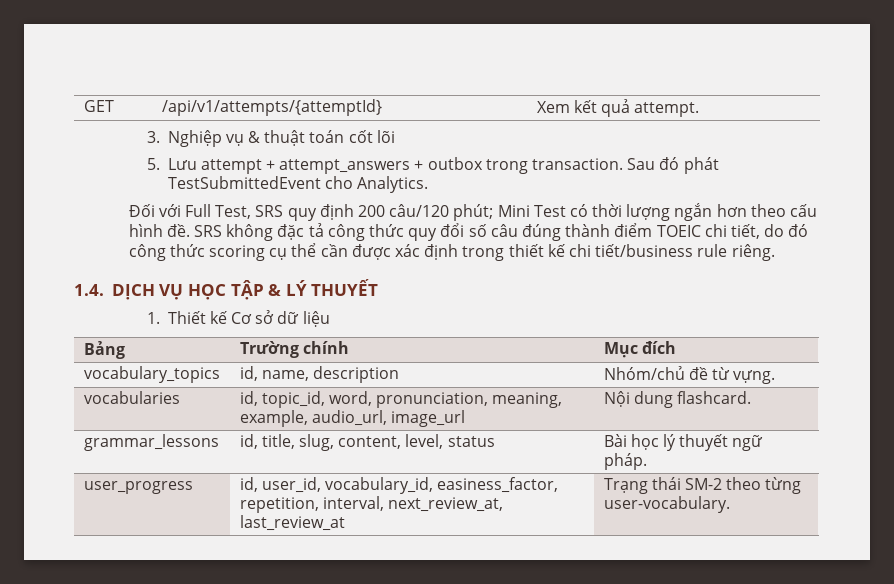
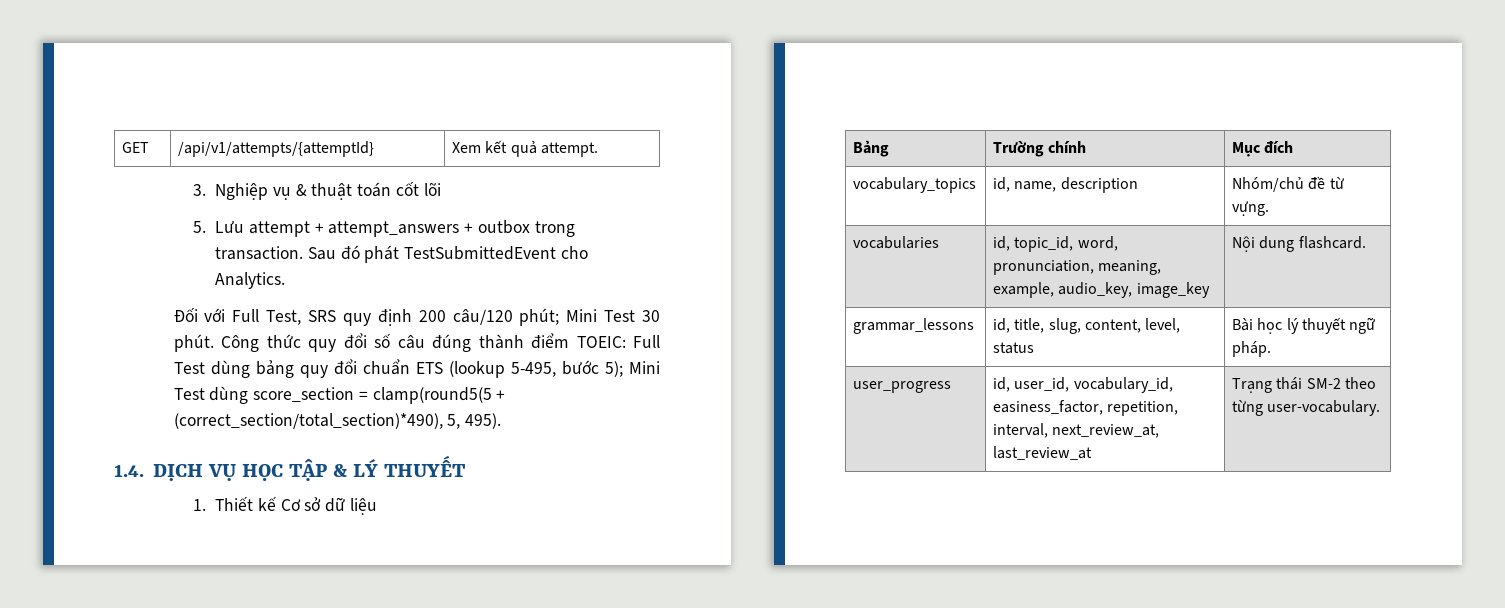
[569,203,818,221] [128,223,365,241] có thời lượng ngắn hơn theo cấu hình đề. SRS không đặc tả công -> [642,310,661,322] [173,334,260,352] 30 phút. Công
[656,224,809,239] [128,243,775,261] TOEIC chi tiết, do đó công thức scoring cụ thể cần được xác định trong thiết kế chi tiết/business rule riêng. -> [576,335,660,348] [173,359,661,378] [173,386,506,404] [173,413,502,429] TOEIC: Full Test dùng bảng quy đổi chuẩn ETS (lookup 5-495, bước 5); Mini Test dùng score_section = clamp(round5(5 + (correct_section/total_section)*490), 5, 495).
[311,410,466,427] audio_url, image_url -> [1058,282,1210,298] audio_key, image_key

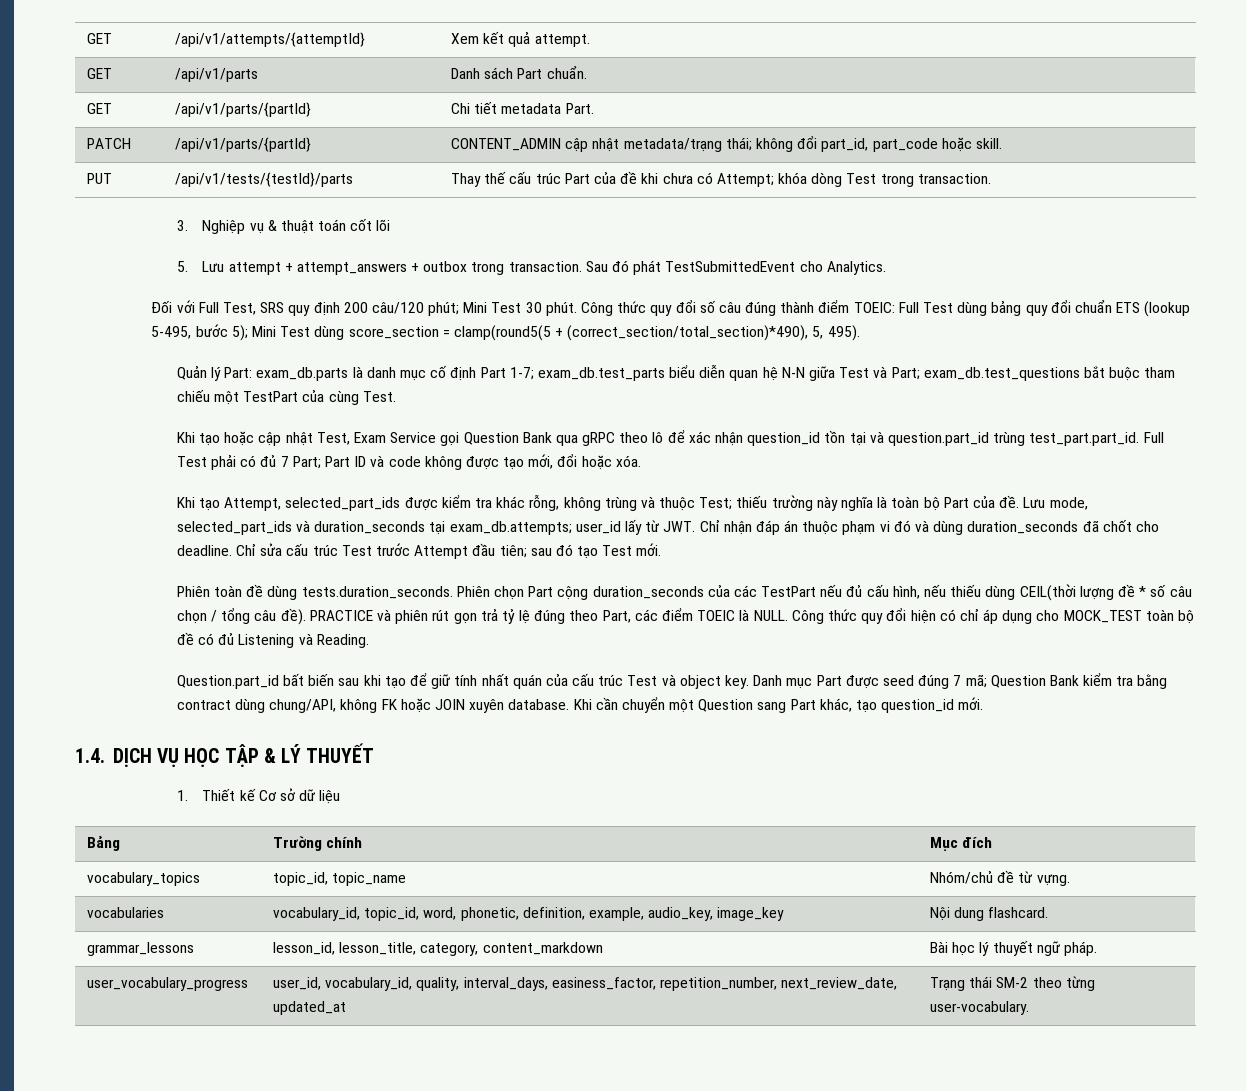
(599, 149) none -> [87,68,113,79] [175,68,259,82] [451,66,587,79] [87,103,113,114] [175,102,312,117] [451,101,594,114] [87,138,132,149] [175,137,312,152] [451,136,1002,152] [87,173,113,184] [175,172,354,187] [451,171,991,187] // GET | /api/v1/parts | Danh sách Part chuẩn. // GET | /api/v1/parts/{partId} | Chi tiết metadata Part. // PATCH | /api/v1/parts/{partId} | CONTENT_ADMIN cập nhật metadata/trạng thái; không đổi part_id, part_code hoặc skill. // PUT | /api/v1/tests/{testId}/parts | Thay thế cấu trúc Part của đề khi chưa có Attempt; khóa dòng Test trong transaction.
(502, 421) none -> [176,364,1176,381] [176,389,396,405] [176,430,1164,446] [176,454,641,470] [176,494,1088,511] [176,519,1159,535] [176,543,662,559] [176,584,1192,601] [176,608,1194,625] [176,632,369,648] [176,673,1168,689] [176,697,984,713] // Quản lý Part: exam_db.parts là danh mục cố định Part 1-7; exam_db.test_parts biểu diễn quan hệ N-N giữa Test và Part; exam_db.test_questions bắt buộc tham chiếu một TestPart của cùng Test. // Khi tạo hoặc cập nhật Test, Exam Service gọi Question Bank qua gRPC theo lô để xác nhận question_id tồn tại và question.part_id trùng test_part.part_id. Full Test phải có đủ 7 Part; Part ID và code không được tạo mới, đổi hoặc xóa. // Khi tạo Attempt, selected_part_ids được kiểm tra khác rỗng, không trùng và thuộc Test; thiếu trường này nghĩa là toàn bộ Part của đề. Lưu mode, selected_part_ids và duration_seconds tại exam_db.attempts; user_id lấy từ JWT. Chỉ nhận đáp án thuộc phạm vi đó và dùng duration_seconds đã chốt cho deadline. Chỉ sửa cấu trúc Test trước Attempt đầu tiên; sau đó tạo Test mới. // Phiên toàn đề dùng tests.duration_seconds. Phiên chọn Part cộng duration_seconds của các TestPart nếu đủ cấu hình, nếu thiếu dùng CEIL(thời lượng đề * số câu chọn / tổng câu đề). PRACTICE và phiên rút gọn trả tỷ lệ đúng theo Part, các điểm TOEIC là NULL. Công thức quy đổi hiện có chỉ áp dụng cho MOCK_TEST toàn bộ đề có đủ Listening và Reading. // Question.part_id bất biến sau khi tạo để giữ tính nhất quán của cấu trúc Test và object key. Danh mục Part được seed đúng 7 mã; Question Bank kiểm tra bằng contract dùng chung/API, không FK hoặc JOIN xuyên database. Khi cần chuyển một Question sang Part khác, tạo question_id mới.
[993,177,1138,193] id, name, description -> [273,872,407,886] topic_id, topic_name
[993,236,1011,251] id, -> [273,907,361,921] vocabulary_id,
[993,260,1162,275] pronunciation, meaning, -> [460,907,585,921] phonetic, definition,
[993,318,1181,334] [993,342,1035,354] id, title, slug, content, level, status -> [273,942,603,956] lesson_id, lesson_title, category, content_markdown
[853,381,952,393] [993,377,1173,393] [993,400,1179,416] [993,423,1160,438] [993,446,1093,460] user_progress | id, user_id, vocabulary_id, easiness_factor, repetition, interval, next_review_at, last_review_at -> [87,977,249,991] [273,977,898,991] [273,1001,347,1015] user_vocabulary_progress | user_id, vocabulary_id, quality, interval_days, easiness_factor, repetition_number, next_review_date, updated_at

